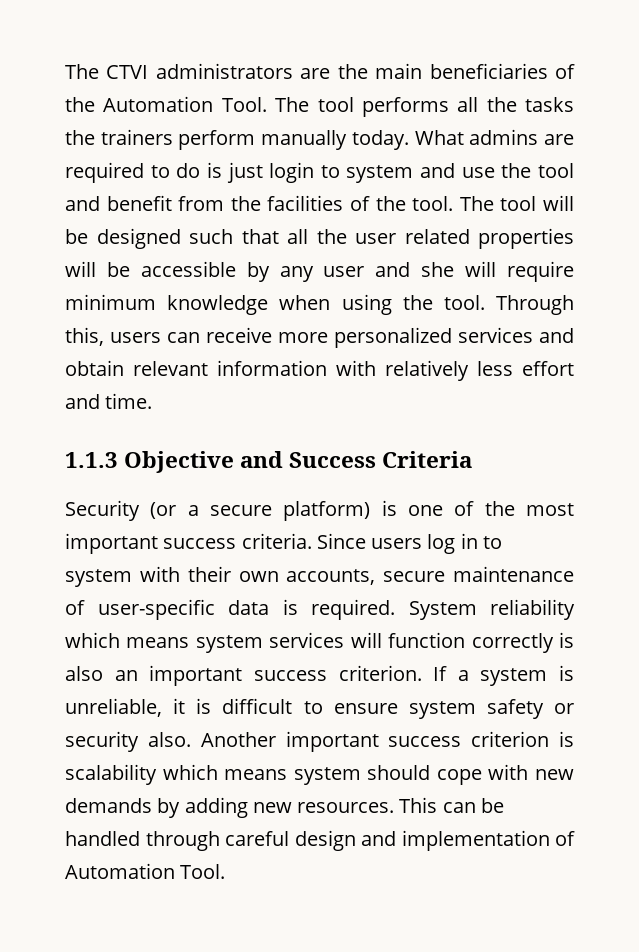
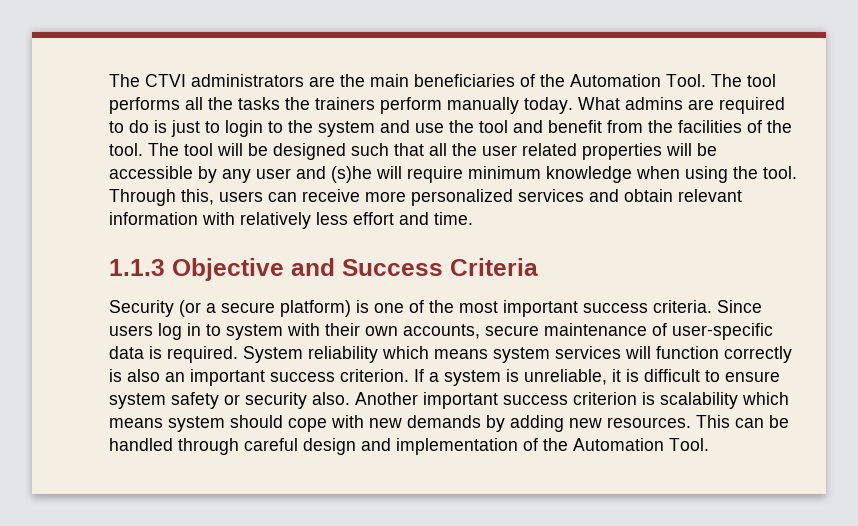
(263, 172) none -> [205,121,220,133] to
(340, 171) none -> [288,120,313,133] the
[421,262,455,277] she -> [331,166,372,183] (s)he
(575, 838) none -> [543,438,568,451] the

